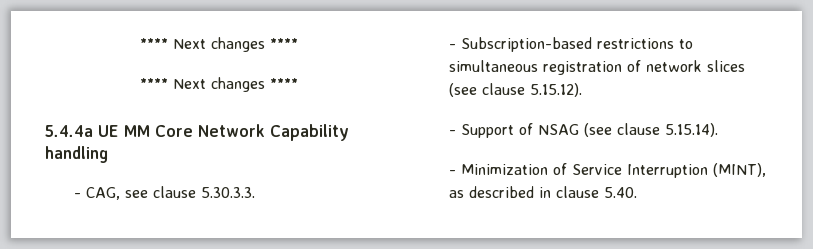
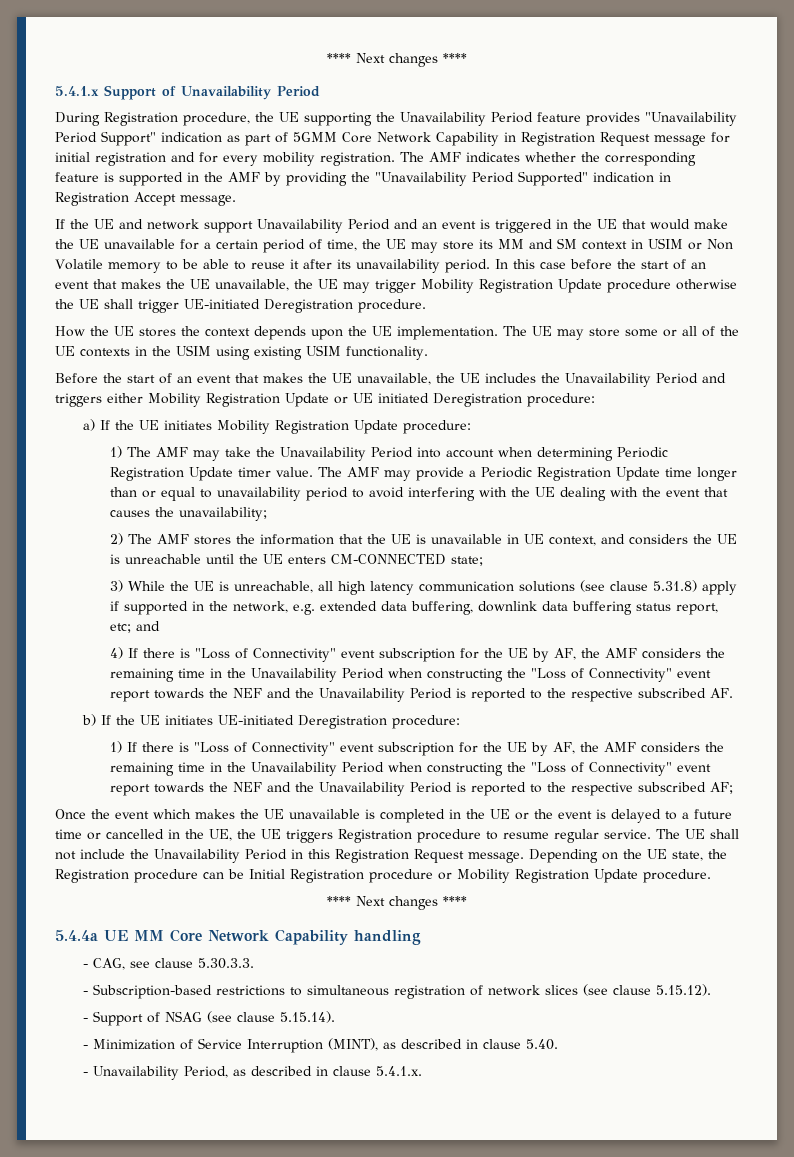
[140,37,298,52] **** Next changes **** -> [327,53,467,67] [55,85,320,100] [55,112,737,126] [55,131,730,146] [55,152,696,166] [55,171,671,186] [55,192,236,206] [55,219,728,233] [55,238,733,253] [55,259,706,273] [55,279,737,293] [55,299,426,313] [55,326,739,340] [55,345,428,360] [55,373,726,387] [55,393,595,407] [82,419,471,434] [110,446,669,461] [110,467,738,481] [110,487,729,501] [110,507,268,521] [110,533,738,546] [110,554,484,566] [110,580,738,595] [110,601,719,615] [110,621,161,633] [110,647,726,662] [110,668,712,682] [110,688,734,702] [81,714,460,729] [110,741,725,756] [110,762,712,776] [110,782,734,796] [55,809,732,823] [55,829,739,843] [55,849,727,863] [55,869,711,883] **** Next changes **** // 5.4.1.x Support of Unavailability Period // During Registration procedure, the UE supporting the Unavailability Period feature provides "Unavailability Period Support" indication as part of 5GMM Core Network Capability in Registration Request message for initial registration and for every mobility registration. The AMF indicates whether the corresponding feature is supported in the AMF by providing the "Unavailability Period Supported" indication in Registration Accept message. // If the UE and network support Unavailability Period and an event is triggered in the UE that would make the UE unavailable for a certain period of time, the UE may store its MM and SM context in USIM or Non Volatile memory to be able to reuse it after its unavailability period. In this case before the start of an event that makes the UE unavailable, the UE may trigger Mobility Registration Update procedure otherwise the UE shall trigger UE-initiated Deregistration procedure. // How the UE stores the context depends upon the UE implementation. The UE may store some or all of the UE contexts in the USIM using existing USIM functionality. // Before the start of an event that makes the UE unavailable, the UE includes the Unavailability Period and triggers either Mobility Registration Update or UE initiated Deregistration procedure: // a) If the UE initiates Mobility Registration Update procedure: // 1) The AMF may take the Unavailability Period into account when determining Periodic Registration Update timer value. The AMF may provide a Periodic Registration Update time longer than or equal to unavailability period to avoid interfering with the UE dealing with the event that causes the unavailability; // 2) The AMF stores the information that the UE is unavailable in UE context, and considers the UE is unreachable until the UE enters CM-CONNECTED state; // 3) While the UE is unreachable, all high latency communication solutions (see clause 5.31.8) apply if supported in the network, e.g. extended data buffering, downlink data buffering status report, etc; and // 4) If there is "Loss of Connectivity" event subscription for the UE by AF, the AMF considers the remaining time in the Unavailability Period when constructing the "Loss of Connectivity" event report towards the NEF and the Unavailability Period is reported to the respective subscribed AF. // b) If the UE initiates UE-initiated Deregistration procedure: // 1) If there is "Loss of Connectivity" event subscription for the UE by AF, the AMF considers the remaining time in the Unavailability Period when constructing the "Loss of Connectivity" event report towards the NEF and the Unavailability Period is reported to the respective subscribed AF; // Once the event which makes the UE unavailable is completed in the UE or the event is delayed to a future time or cancelled in the UE, the UE triggers Registration procedure to resume regular service. The UE shall not include the Unavailability Period in this Registration Request message. Depending on the UE state, the Registration procedure can be Initial Registration procedure or Mobility Registration Update procedure.
(637, 192) none -> [82,1066,422,1080] // - Unavailability Period, as described in clause 5.4.1.x.

